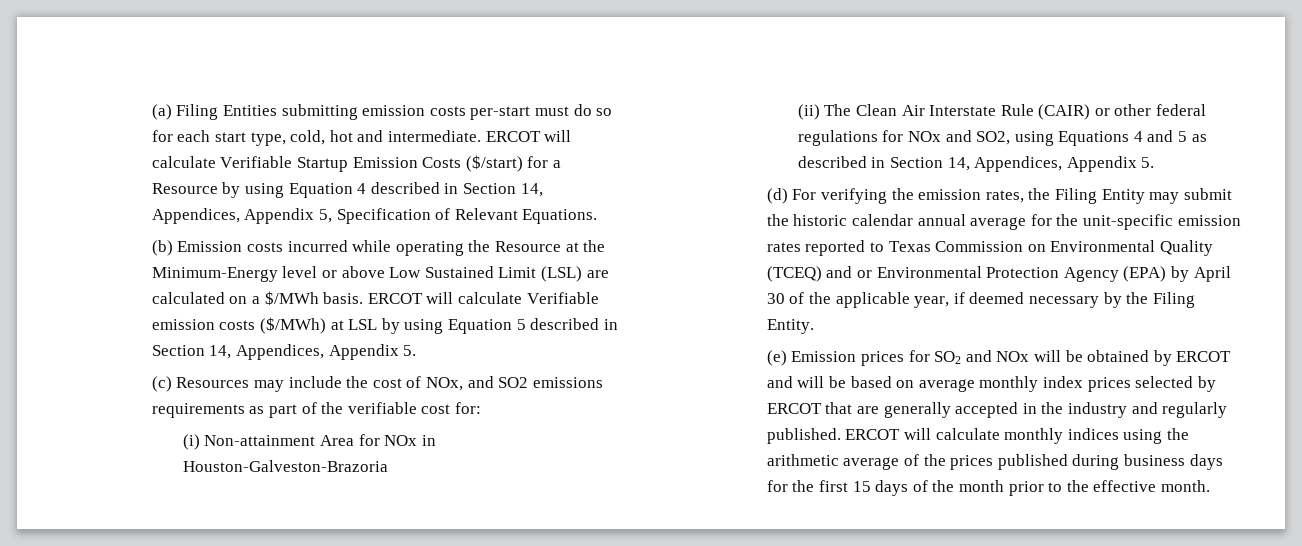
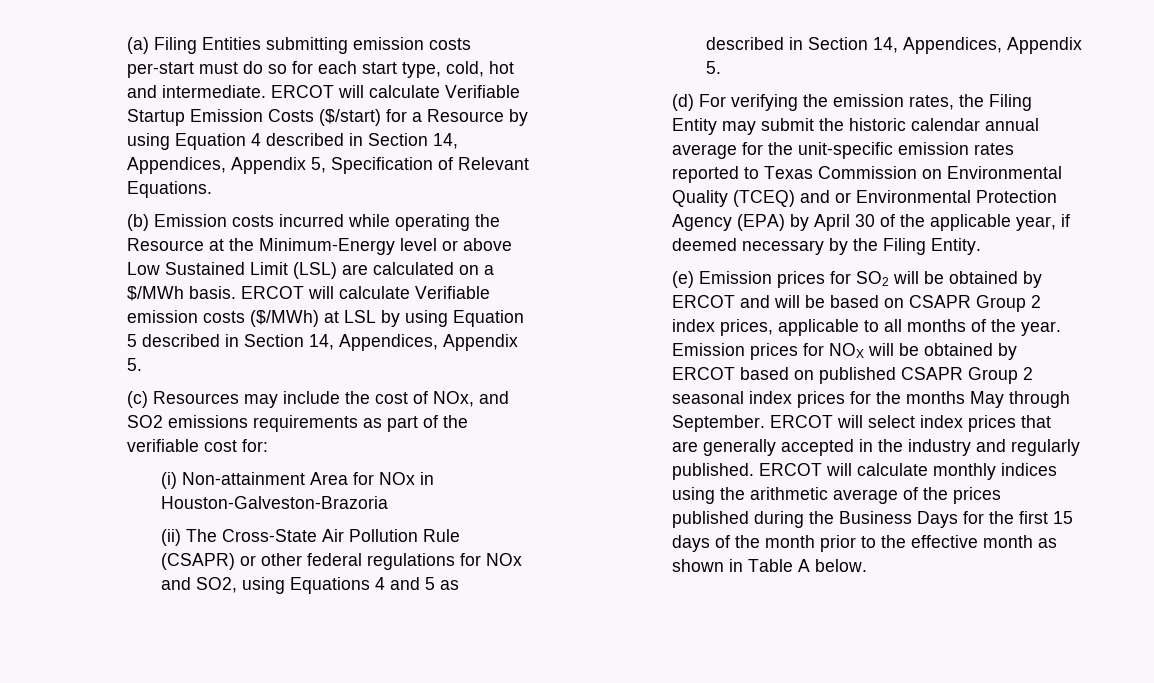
[855,104,1091,120] Clean Air Interstate Rule (CAIR) -> [221,529,460,542] [160,553,235,570] Cross-State Air Pollution Rule (CSAPR)
[965,350,1030,362] and NOx -> (890, 278) none
[918,376,1216,392] [766,403,822,414] average monthly index prices selected by ERCOT -> [909,295,1042,312] [672,319,1062,336] [672,343,1018,360] [672,367,1034,384] [672,391,1071,408] [672,415,1017,432] CSAPR Group 2 index prices, applicable to all months of the year. Emission prices for NOX will be obtained by ERCOT based on published CSAPR Group 2 seasonal index prices for the months May through September. ERCOT will select index prices
[1123,454,1223,470] business days -> [809,511,959,528] the Business Days
[1160,480,1210,492] month. -> [983,535,1058,548] [672,559,868,572] month as shown in Table A below.

